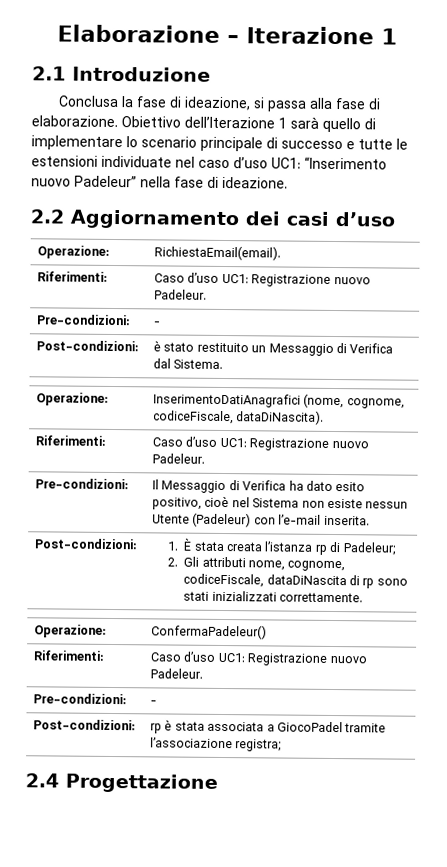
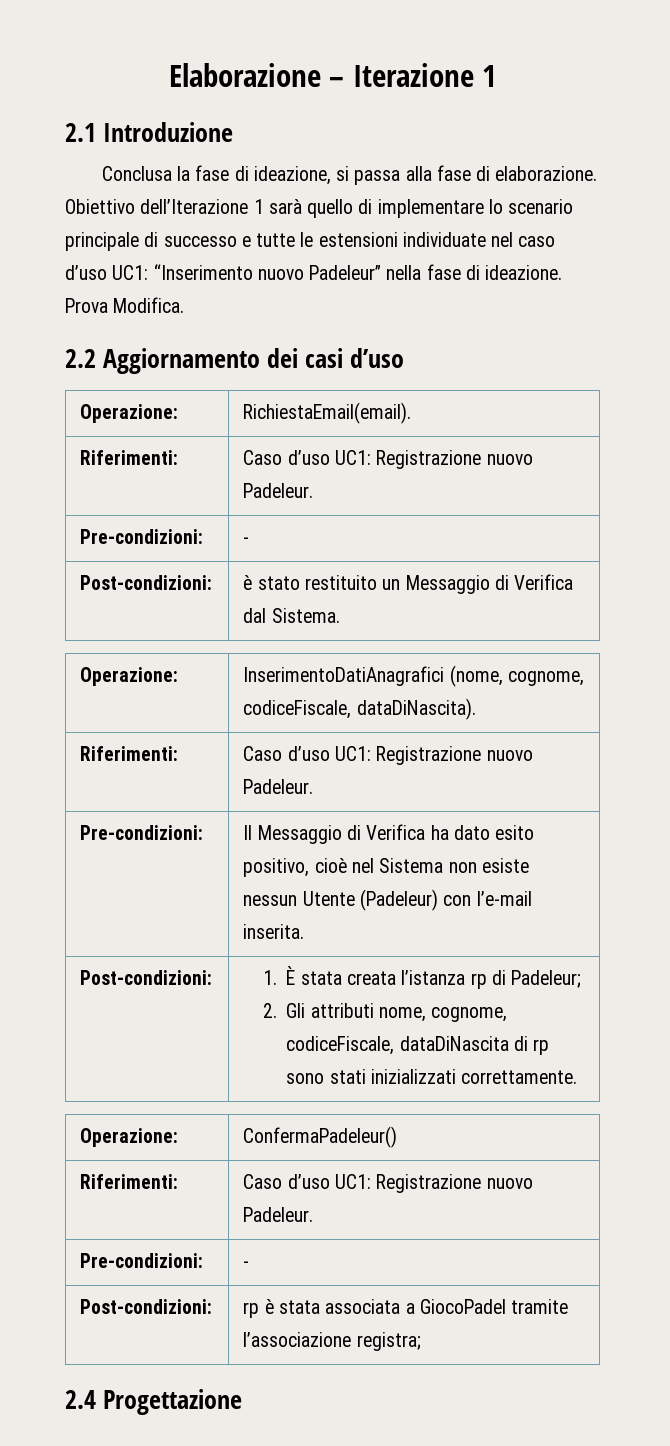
(288, 182) none -> [65,297,185,313] Prova Modifica.

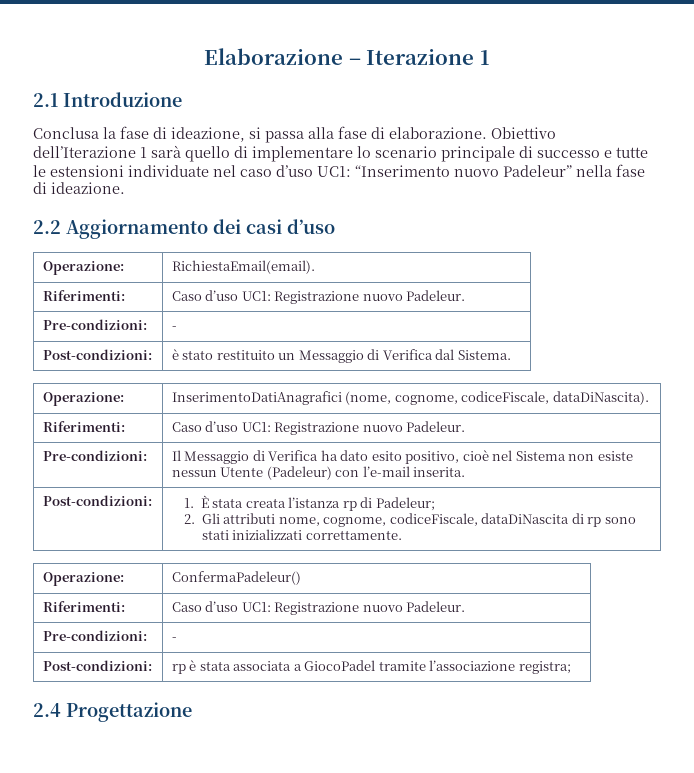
[65,297,185,313] Prova Modifica. -> (125, 188) none

